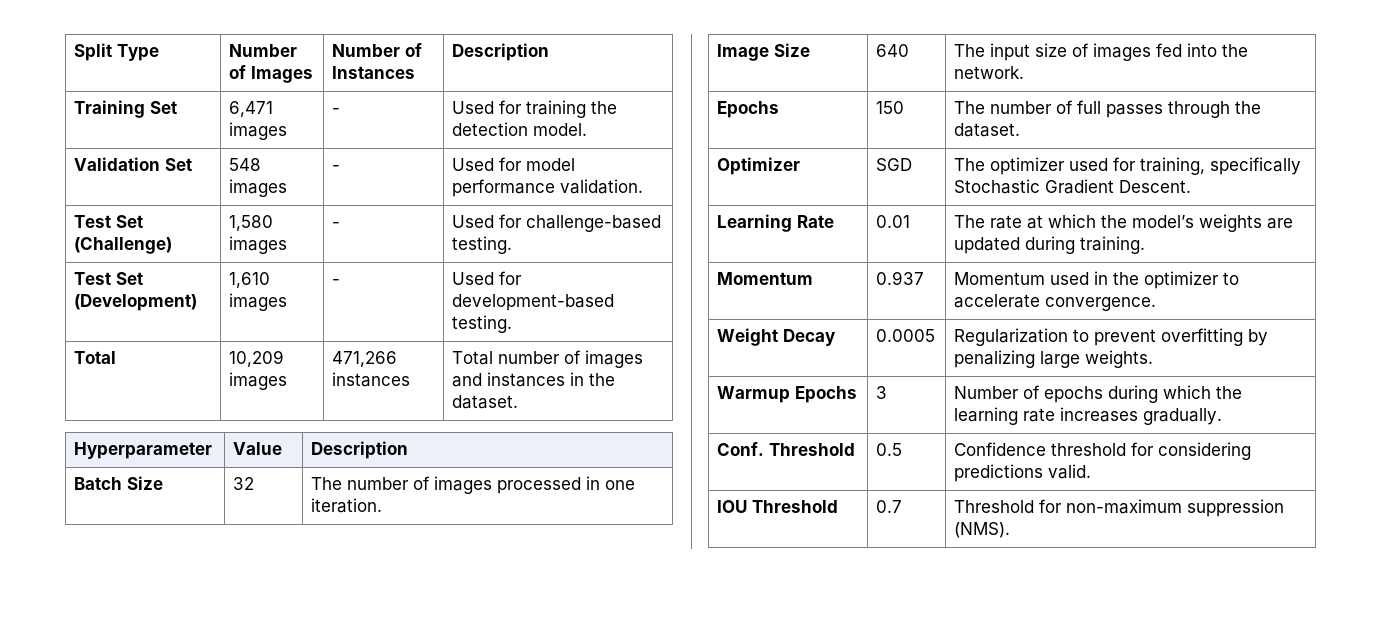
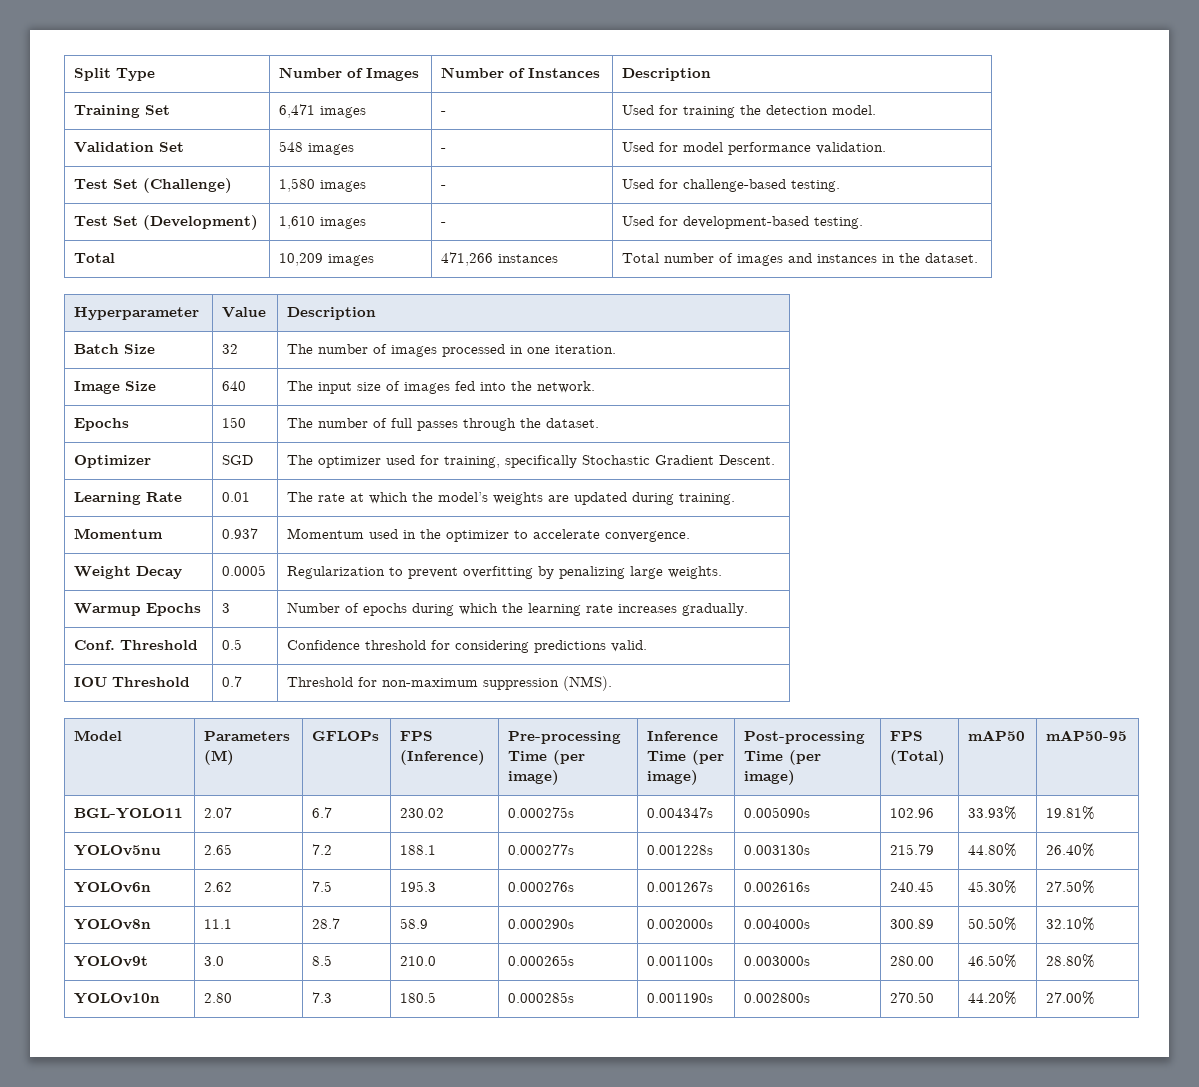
(1011, 530) none -> [74,730,123,741] [204,731,291,741] [204,750,235,765] [312,731,380,741] [400,731,434,741] [400,750,486,765] [508,731,622,744] [508,750,586,765] [508,770,560,785] [647,731,719,741] [647,750,725,765] [647,770,699,785] [744,731,866,744] [744,750,822,765] [744,770,796,785] [890,731,924,741] [890,750,946,765] [968,730,1026,741] [1046,730,1128,741] [74,808,184,819] [204,807,233,818] [312,807,333,818] [400,808,445,818] [508,807,575,818] [647,807,714,818] [744,807,811,818] [890,808,935,818] [968,806,1018,820] [1046,806,1096,820] [74,845,162,856] [204,844,233,855] [312,844,333,855] [400,845,437,855] [508,844,575,855] [647,845,714,855] [744,845,811,855] [890,844,935,855] [968,843,1018,857] [1046,843,1096,857] [74,882,152,893] [204,882,233,892] [312,881,333,892] [400,881,437,892] [508,881,575,892] [647,881,714,892] [744,882,811,892] [890,881,935,892] [968,880,1018,894] [1046,880,1096,894] [74,919,152,930] [204,919,233,929] [312,918,341,929] [400,918,429,929] [508,919,575,929] [647,919,714,929] [744,919,811,929] [890,919,935,929] [968,917,1018,931] [1046,917,1096,931] [74,956,149,967] [204,956,225,966] [312,955,333,966] [400,956,437,966] [508,955,575,966] [647,956,714,966] [744,956,811,966] [890,956,935,966] [968,954,1018,968] [1046,954,1096,968] [74,993,161,1004] [204,993,233,1003] [312,992,333,1003] [400,992,437,1003] [508,992,575,1003] [647,993,714,1003] [744,993,811,1003] [890,992,935,1003] [968,991,1018,1005] [1046,991,1096,1005] // Model | Parameters (M) | GFLOPs | FPS (Inference) | Pre-processing Time (per image) | Inference Time (per image) | Post-processing Time (per image) | FPS (Total) | mAP50 | mAP50-95 // BGL-YOLO11 | 2.07 | 6.7 | 230.02 | 0.000275s | 0.004347s | 0.005090s | 102.96 | 33.93% | 19.81% // YOLOv5nu | 2.65 | 7.2 | 188.1 | 0.000277s | 0.001228s | 0.003130s | 215.79 | 44.80% | 26.40% // YOLOv6n | 2.62 | 7.5 | 195.3 | 0.000276s | 0.001267s | 0.002616s | 240.45 | 45.30% | 27.50% // YOLOv8n | 11.1 | 28.7 | 58.9 | 0.000290s | 0.002000s | 0.004000s | 300.89 | 50.50% | 32.10% // YOLOv9t | 3.0 | 8.5 | 210.0 | 0.000265s | 0.001100s | 0.003000s | 280.00 | 46.50% | 28.80% // YOLOv10n | 2.80 | 7.3 | 180.5 | 0.000285s | 0.001190s | 0.002800s | 270.50 | 44.20% | 27.00%

